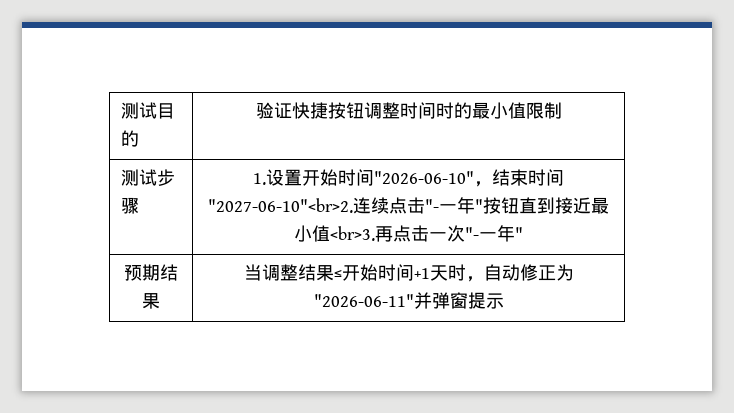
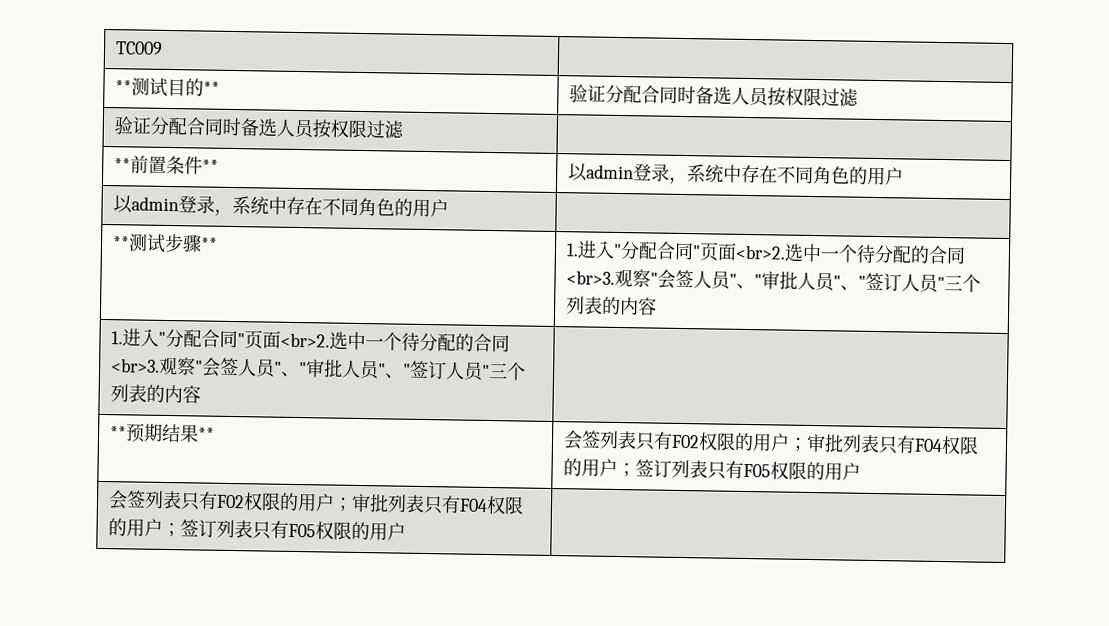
(121, 110) none -> [115,41,164,55] [115,80,133,94] TC009 | // **
[255,102,562,119] | 验证快捷按钮调整时间时的最小值限制 // -> [203,81,221,95] [569,84,860,107] [114,116,405,139] [114,155,220,175] [568,163,905,186] [113,195,450,218] [112,236,131,250] ** | 验证分配合同时备选人员按权限过滤 // 验证分配合同时备选人员按权限过滤 | // **前置条件** | 以admin登录，系统中存在不同角色的用户 // 以admin登录，系统中存在不同角色的用户 | // **
[253,169,564,187] [208,197,609,214] [294,225,523,242] [124,264,178,281] [142,293,160,309] [243,264,574,282] [313,292,504,309] | 1.设置开始时间"2026-06-10"，结束时间"2027-06-10"<br>2.连续点击"-一年"按钮直到接近最小值<br>3.再点击一次"-一年" // 预期结果 | 当调整结果≤开始时间+1天时，自动修正为"2026-06-11"并弹窗提示 -> [200,237,219,251] [566,240,967,265] [566,268,982,293] [565,296,658,316] [111,328,511,353] [111,356,527,381] [110,384,202,404] [109,423,216,443] [563,430,980,455] [563,458,862,481] [108,490,525,515] [108,518,407,541] ** | 1.进入"分配合同"页面<br>2.选中一个待分配的合同<br>3.观察"会签人员"、"审批人员"、"签订人员"三个列表的内容 // 1.进入"分配合同"页面<br>2.选中一个待分配的合同<br>3.观察"会签人员"、"审批人员"、"签订人员"三个列表的内容 | // **预期结果** | 会签列表只有F02权限的用户；审批列表只有F04权限的用户；签订列表只有F05权限的用户 // 会签列表只有F02权限的用户；审批列表只有F04权限的用户；签订列表只有F05权限的用户 |

